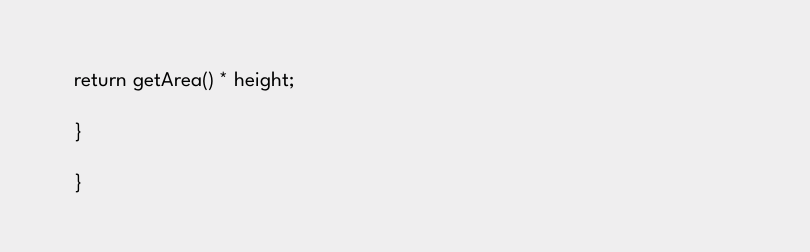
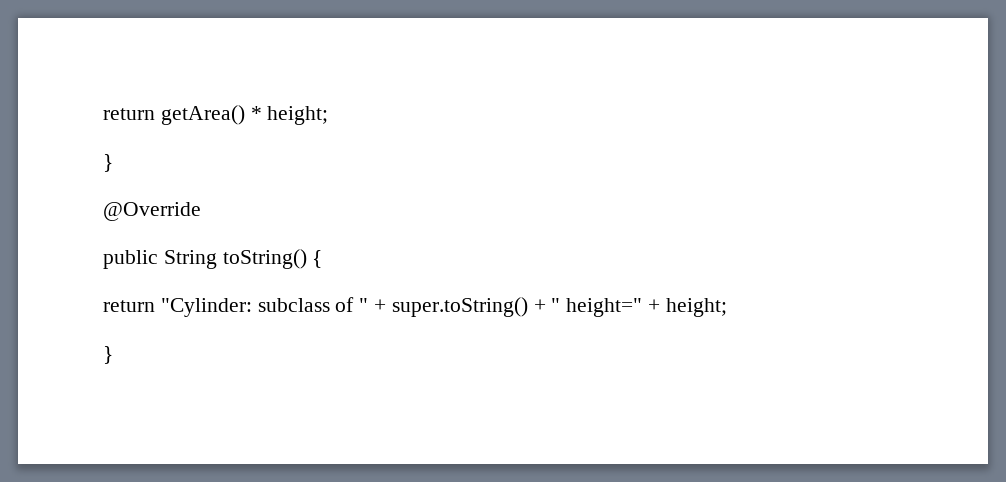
(82, 132) none -> [103,202,201,221] [103,249,323,269] [103,297,727,317] // @Override // public String toString() { // return "Cylinder: subclass of " + super.toString() + " height=" + height;

